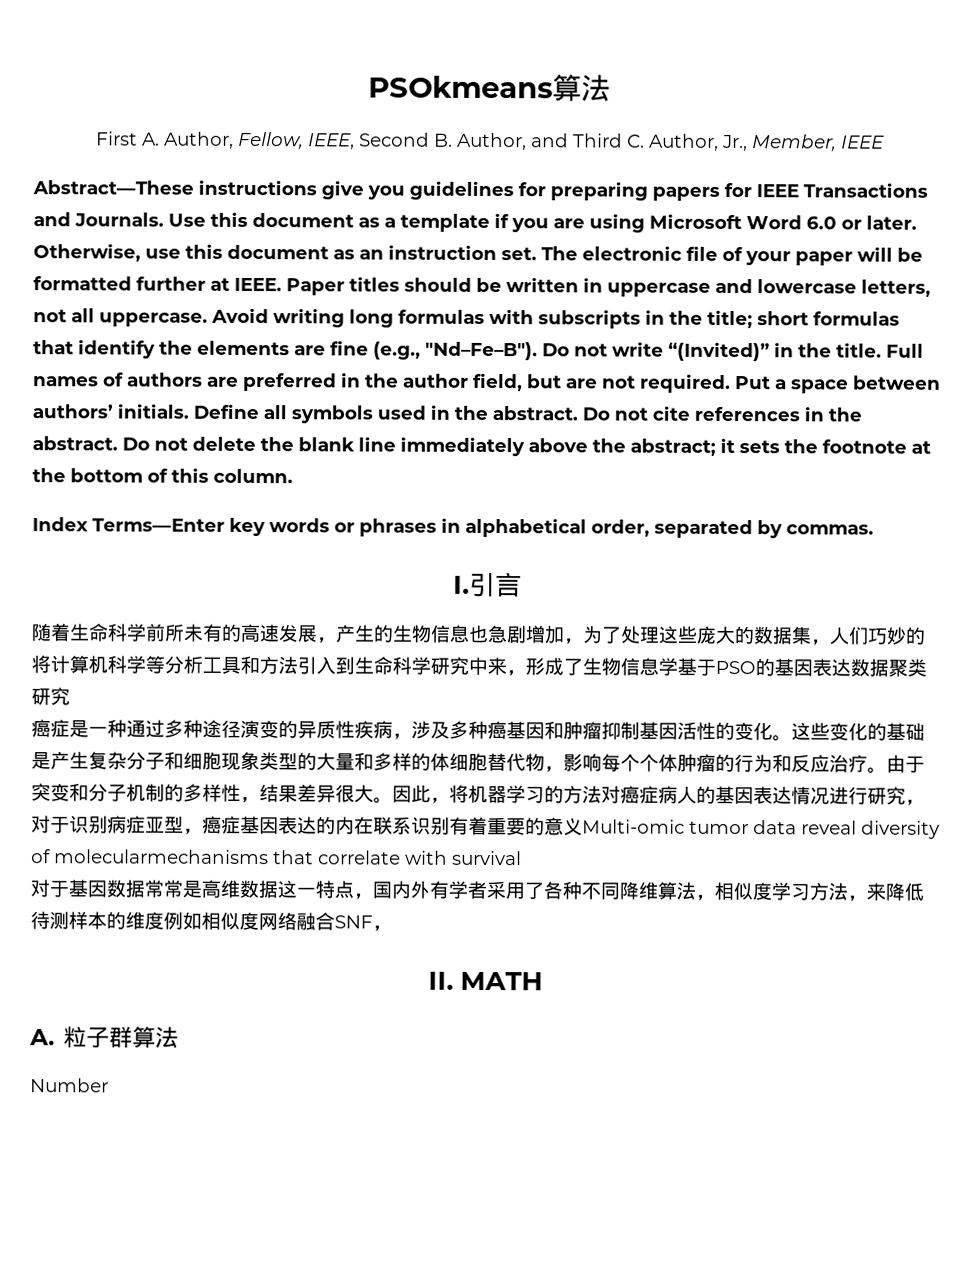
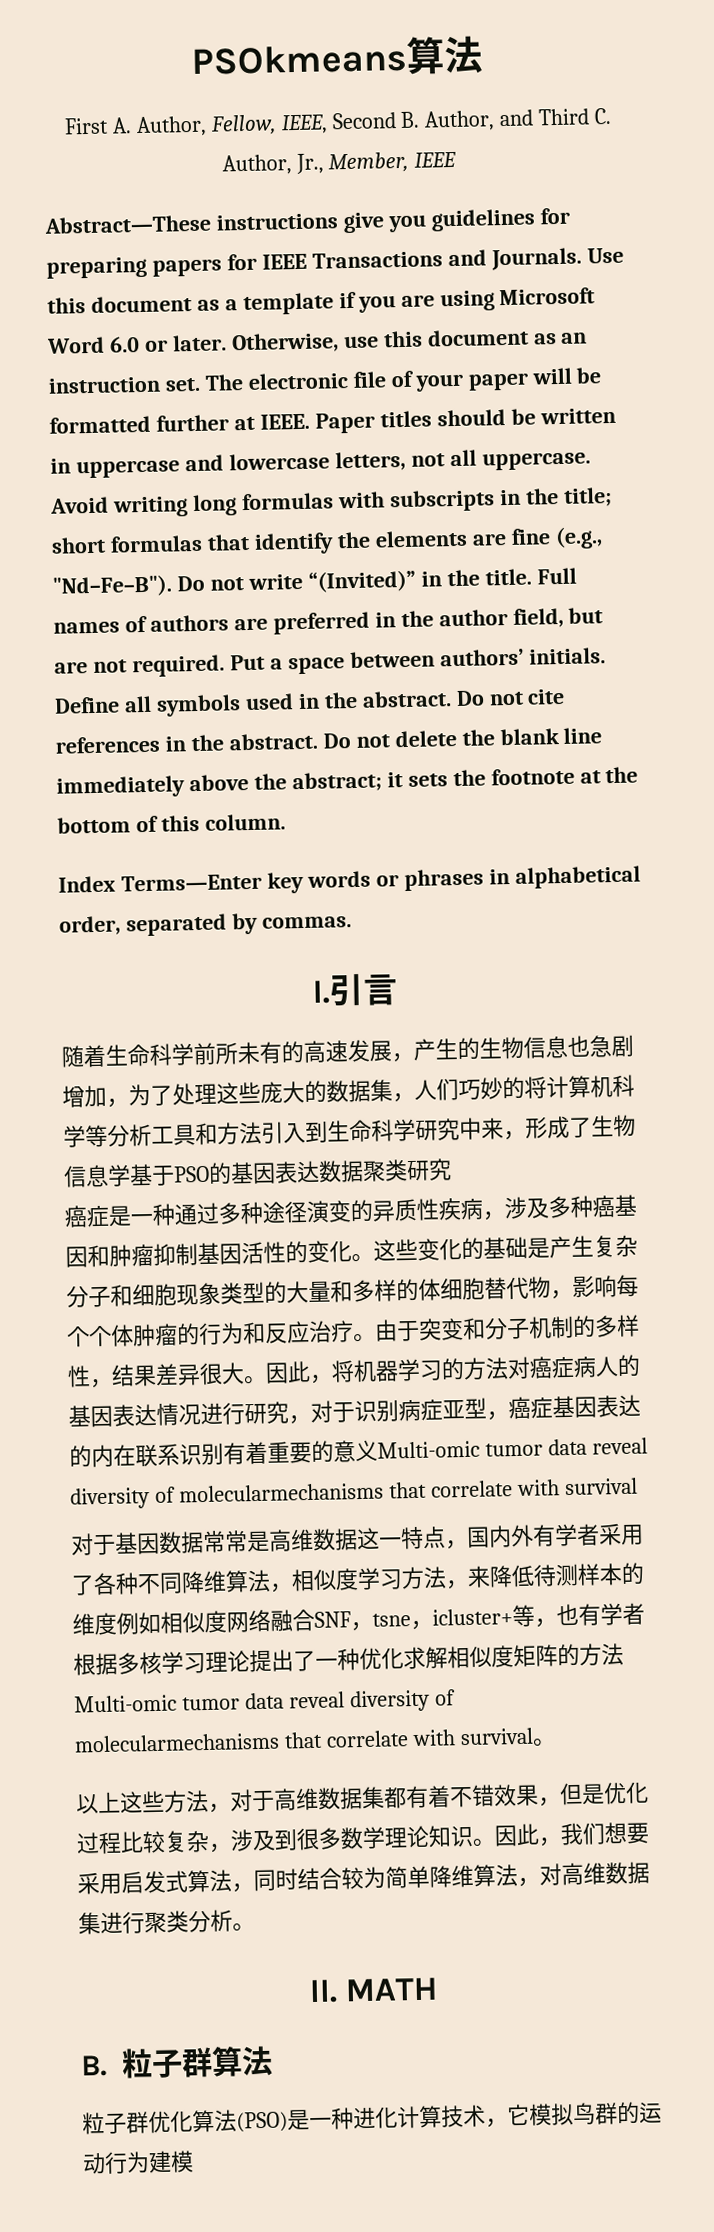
(392, 928) none -> [372,1602,645,1631] [73,1642,624,1676] [74,1689,456,1713] [74,1727,556,1753] [75,1781,649,1815] [76,1821,650,1855] [77,1861,650,1895] [78,1909,255,1935] tsne，icluster+等，也有学者根据多核学习理论提出了一种优化求解相似度矩阵的方法Multi-omic tumor data reveal diversity of molecularmechanisms that correlate with survival。 // 以上这些方法，对于高维数据集都有着不错效果，但是优化过程比较复杂，涉及到很多数学理论知识。因此，我们想要采用启发式算法，同时结合较为简单降维算法，对高维数据集进行聚类分析。
[29,1029,55,1046] A. -> [80,2054,107,2077] B.
[30,1078,109,1093] Number -> [82,2101,662,2135] [82,2150,194,2175] 粒子群优化算法(PSO)是一种进化计算技术，它模拟鸟群的运动行为建模

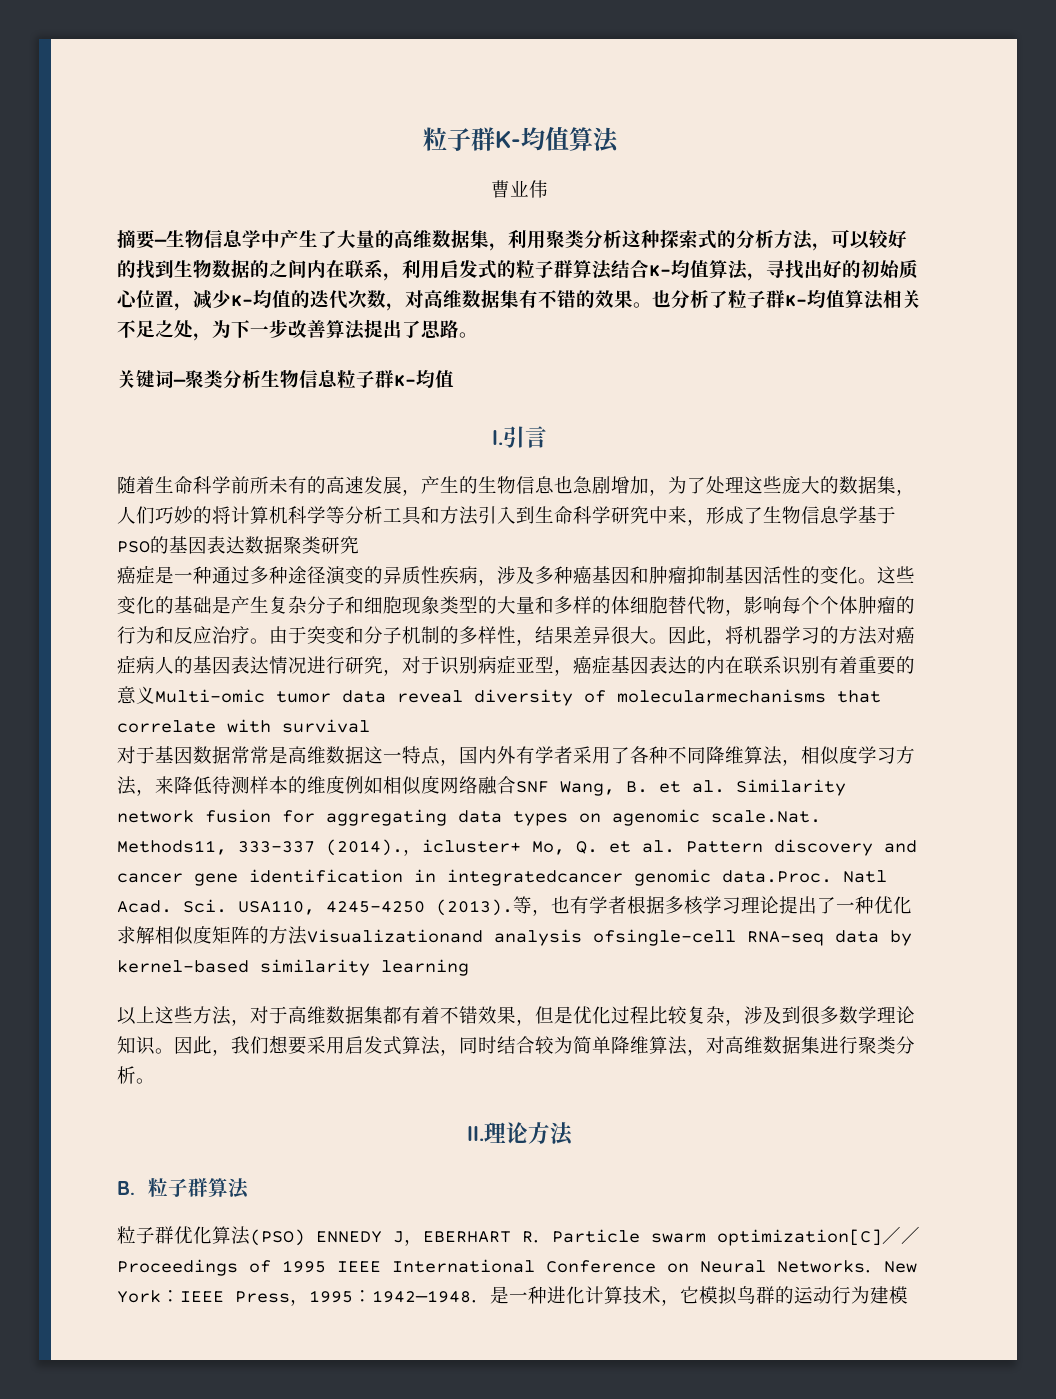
[190,35,484,75] [63,107,613,138] [221,151,457,176] [44,207,570,234] [46,247,624,279] [47,287,596,316] [47,328,588,354] [48,367,602,394] [49,407,616,434] [50,449,591,479] [50,487,612,518] [51,526,603,555] [52,567,577,598] [53,607,604,635] [54,647,606,678] [54,688,566,717] [55,727,603,754] [56,766,639,799] [57,813,286,834] [58,865,641,894] [59,912,352,937] PSOkmeans算法 // First A. Author, Fellow, IEEE, Second B. Author, and Third C. Author, Jr., Member, IEEE // Abstract—These instructions give you guidelines for preparing papers for IEEE Transactions and Journals. Use this document as a template if you are using Microsoft Word 6.0 or later. Otherwise, use this document as an instruction set. The electronic file of your paper will be formatted further at IEEE. Paper titles should be written in uppercase and lowercase letters, not all uppercase. Avoid writing long formulas with subscripts in the title; short formulas that identify the elements are fine (e.g., "Nd–Fe–B"). Do not write “(Invited)” in the title. Full names of authors are preferred in the author field, but are not required. Put a space between authors’ initials. Define all symbols used in the abstract. Do not cite references in the abstract. Do not delete the blank line immediately above the abstract; it sets the footnote at the bottom of this column. // Index Terms—Enter key words or phrases in alphabetical order, separated by commas. -> [422,126,619,153] [491,180,548,198] [117,229,907,251] [117,259,918,281] [117,289,921,311] [117,319,478,341] [117,369,454,389] 粒子群K-均值算法 // 曹业伟 // 摘要—生物信息学中产生了大量的高维数据集，利用聚类分析这种探索式的分析方法，可以较好的找到生物数据的之间内在联系，利用启发式的粒子群算法结合K-均值算法，寻找出好的初始质心位置，减少K-均值的迭代次数，对高维数据集有不错的效果。也分析了粒子群K-均值算法相关不足之处，为下一步改善算法提出了思路。 // 关键词—聚类分析生物信息粒子群K-均值
[350,1608,513,1632] ，tsne，icluster+ -> [560,779,846,796] [117,809,821,826] [117,839,917,856] [117,869,887,886] [117,899,513,916] Wang, B. et al. Similarity network fusion for aggregating data types on agenomic scale.Nat. Methods11, 333–337 (2014).，icluster+ Mo, Q. et al. Pattern discovery and cancer gene identification in integratedcancer genomic data.Proc. Natl Acad. Sci. USA110, 4245–4250 (2013).
[74,1689,456,1713] [74,1727,556,1753] Multi-omic tumor data reveal diversity of molecularmechanisms that correlate with survival。 -> [307,929,912,946] [117,959,469,976] Visualizationand analysis ofsingle-cell RNA-seq data by kernel-based similarity learning
[345,1977,439,2002] MATH -> [484,1122,574,1146] 理论方法
(288, 2122) none -> [316,1226,920,1246] [117,1259,917,1276] [117,1290,490,1306] ENNEDY J，EBERHART R．Particle swarm optimization[C]／／Proceedings of 1995 IEEE International Conference on Neural Networks．New York：IEEE Press，1995：1942—1948．

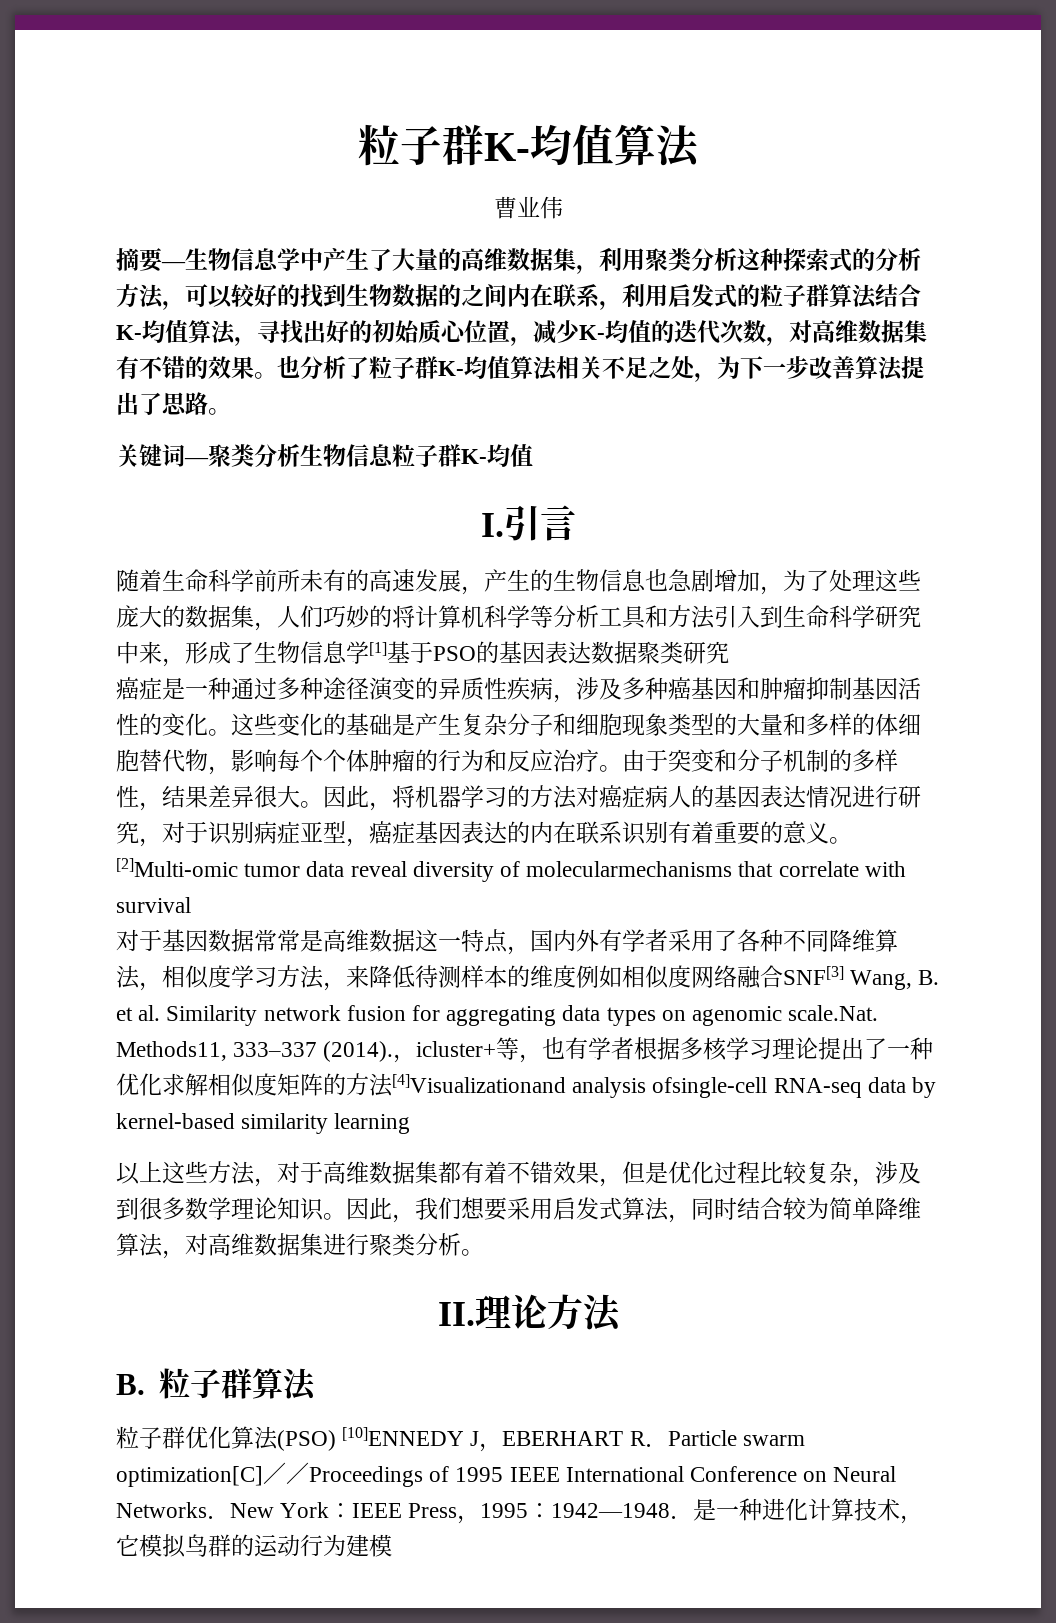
(858, 515) none -> [369,642,387,656] [1]
[155,689,265,703] Multi-omic -> [829,837,852,844] [116,858,238,877] 。[2]Multi-omic
[516,781,549,793] SNF -> [783,966,844,985] SNF[3]
[532,839,917,856] [117,869,887,886] [117,899,513,916] Mo, Q. et al. Pattern discovery and cancer gene identification in integratedcancer genomic data.Proc. Natl Acad. Sci. USA110, 4245–4250 (2013). -> (497, 1049) none
[307,929,483,943] Visualizationand -> [392,1074,566,1093] [4]Visualizationand
[316,1231,382,1243] ENNEDY -> [342,1427,465,1446] [10]ENNEDY

